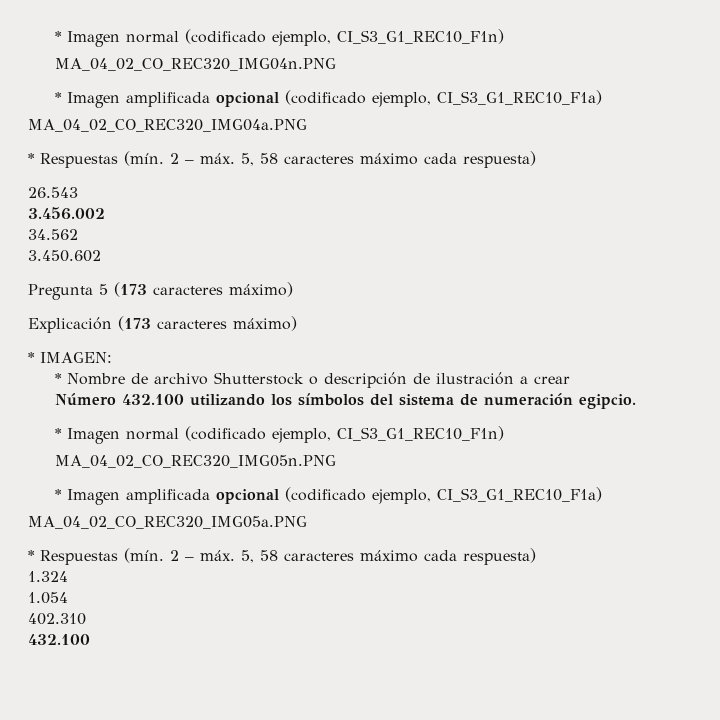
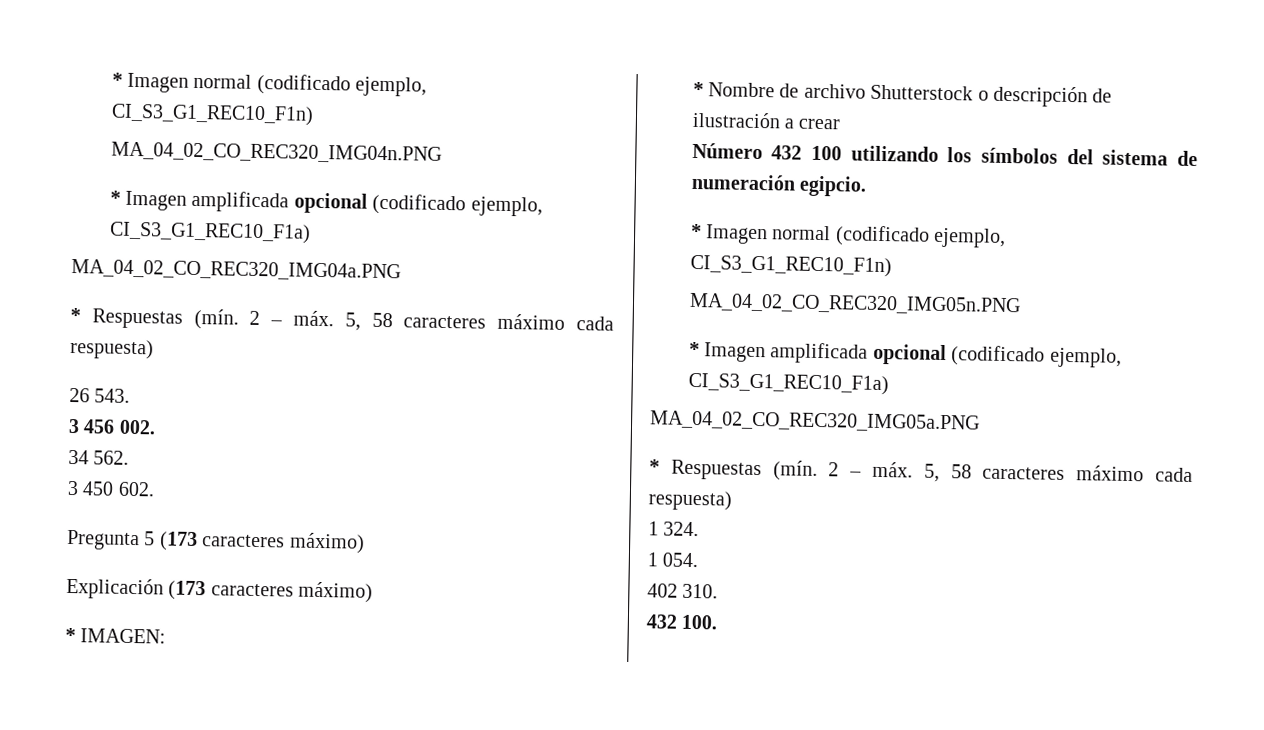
[28,187,78,198] [28,207,105,220] [28,229,78,240] [28,250,101,262] 26.543 // 3.456.002 // 34.562 // 3.450.602 -> [69,387,131,403] [68,418,156,435] [68,449,130,465] [67,480,155,497] 26 543. // 3 456 002. // 34 562. // 3 450 602.
[121,394,184,405] 432.100 -> [771,145,842,161] 432 100
[28,571,68,582] [28,592,68,604] [28,613,86,625] [28,634,90,645] 1.324 // 1.054 // 402.310 // 432.100 -> [648,521,700,537] [647,552,699,568] [647,583,719,599] [646,614,718,630] 1 324. // 1 054. // 402 310. // 432 100.

